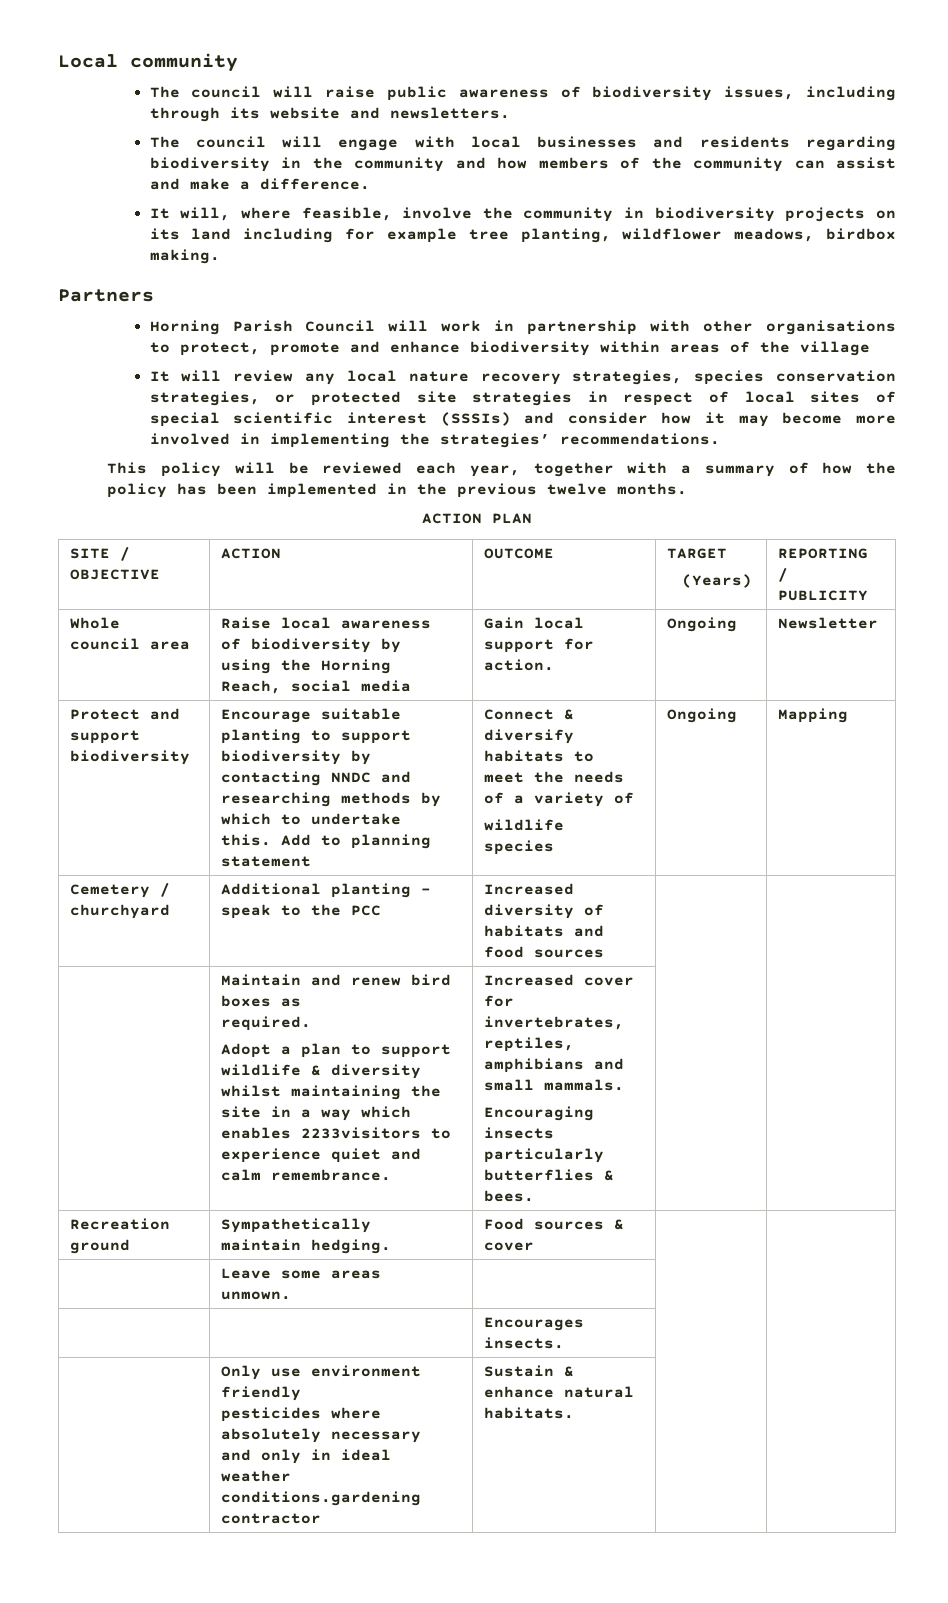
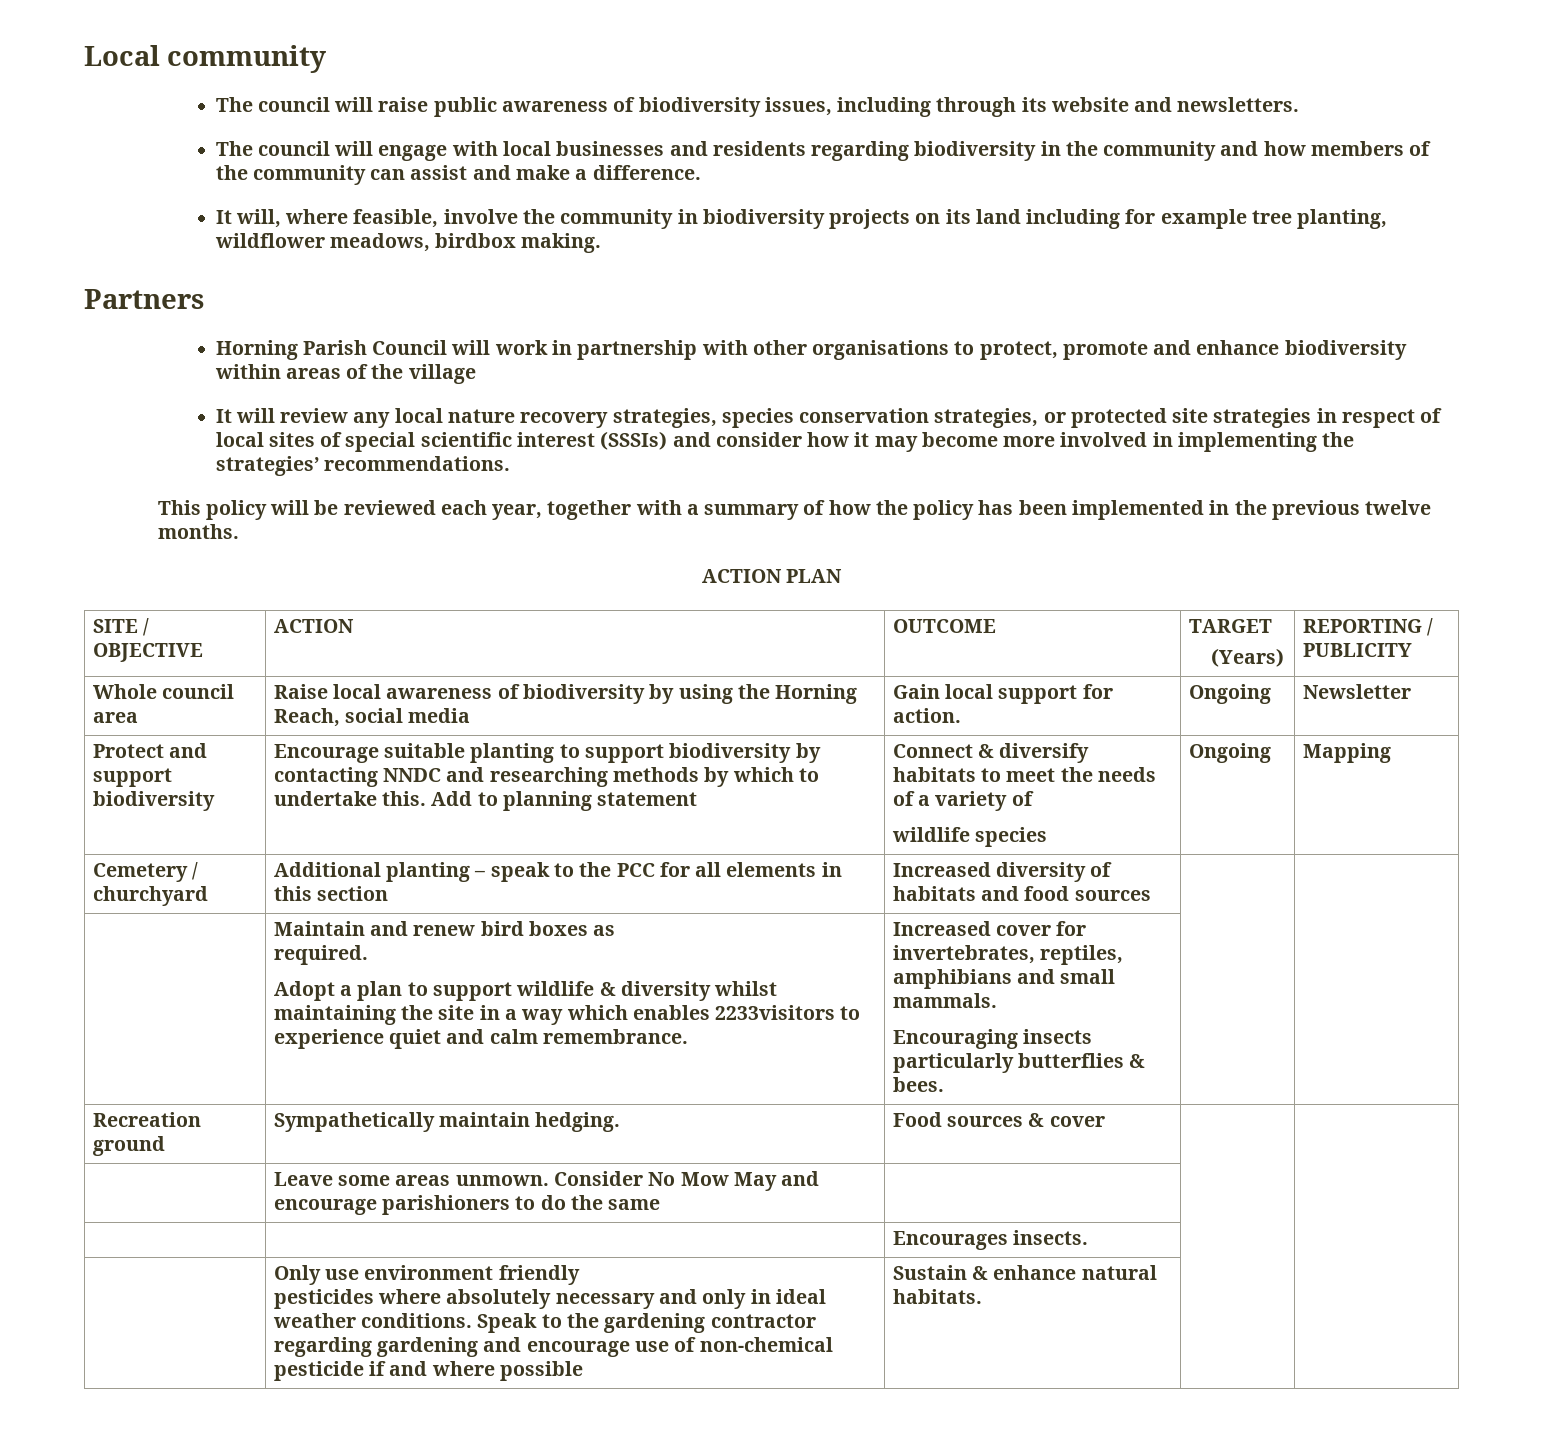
(382, 910) none -> [659,862,842,877] [273,886,389,901] for all elements in this section
(292, 1295) none -> [554,1171,820,1191] [273,1195,661,1215] Consider No Mow May and encourage parishioners to do the same
[221,1491,422,1506] [221,1513,322,1524] conditions.gardening contractor -> [361,1313,816,1333] [273,1337,833,1357] [273,1361,584,1381] conditions. Speak to the gardening contractor regarding gardening and encourage use of non-chemical pesticide if and where possible

